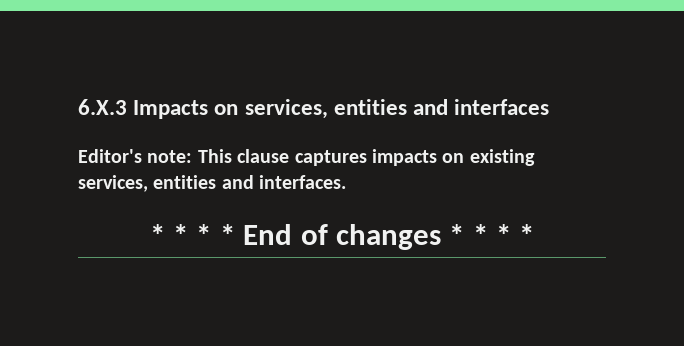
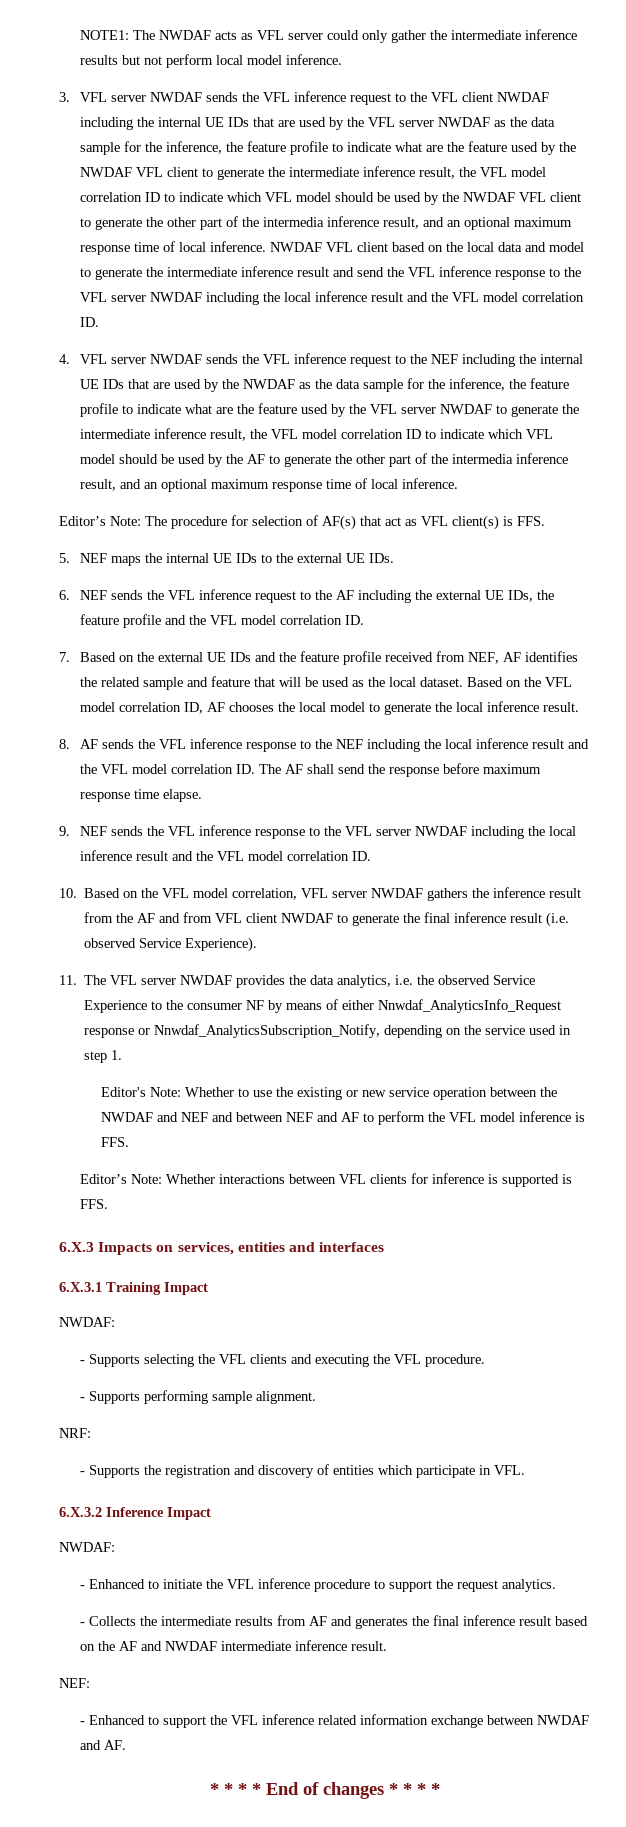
(78, 107) none -> [80,29,578,43] [80,54,343,68] [59,91,550,105] [80,117,556,130] [80,141,577,155] [80,166,547,180] [80,192,582,205] [80,216,573,230] [80,241,585,255] [80,266,582,280] [80,291,585,305] [80,317,100,327] [59,353,584,367] [80,378,570,392] [80,403,580,417] [80,428,554,441] [80,453,569,467] [80,478,459,492] [59,515,545,530] [59,553,395,566] [59,589,555,603] [80,614,365,628] [59,651,579,665] [80,676,573,690] [80,701,580,715] [59,738,590,752] [80,763,542,777] [80,789,203,802] [59,825,577,839] [80,850,372,861] [59,887,582,901] [84,912,570,927] [84,937,258,952] [59,975,536,988] [84,999,562,1013] [84,1024,572,1038] [84,1050,123,1063] [101,1087,558,1100] [101,1111,586,1125] [101,1137,130,1147] [80,1173,573,1187] [80,1199,109,1209] NOTE1: The NWDAF acts as VFL server could only gather the intermediate inference results but not perform local model inference. // 3. VFL server NWDAF sends the VFL inference request to the VFL client NWDAF including the internal UE IDs that are used by the VFL server NWDAF as the data sample for the inference, the feature profile to indicate what are the feature used by the NWDAF VFL client to generate the intermediate inference result, the VFL model correlation ID to indicate which VFL model should be used by the NWDAF VFL client to generate the other part of the intermedia inference result, and an optional maximum response time of local inference. NWDAF VFL client based on the local data and model to generate the intermediate inference result and send the VFL inference response to the VFL server NWDAF including the local inference result and the VFL model correlation ID. // 4. VFL server NWDAF sends the VFL inference request to the NEF including the internal UE IDs that are used by the NWDAF as the data sample for the inference, the feature profile to indicate what are the feature used by the VFL server NWDAF to generate the intermediate inference result, the VFL model correlation ID to indicate which VFL model should be used by the AF to generate the other part of the intermedia inference result, and an optional maximum response time of local inference. // Editor’s Note: The procedure for selection of AF(s) that act as VFL client(s) is FFS. // 5. NEF maps the internal UE IDs to the external UE IDs. // 6. NEF sends the VFL inference request to the AF including the external UE IDs, the feature profile and the VFL model correlation ID. // 7. Based on the external UE IDs and the feature profile received from NEF, AF identifies the related sample and feature that will be used as the local dataset. Based on the VFL model correlation ID, AF chooses the local model to generate the local inference result. // 8. AF sends the VFL inference response to the NEF including the local inference result and the VFL model correlation ID. The AF shall send the response before maximum response time elapse. // 9. NEF sends the VFL inference response to the VFL server NWDAF including the local inference result and the VFL model correlation ID. // 10. Based on the VFL model correlation, VFL server NWDAF gathers the inference result from the AF and from VFL client NWDAF to generate the final inference result (i.e. observed Service Experience). // 11. The VFL server NWDAF provides the data analytics, i.e. the observed Service Experience to the consumer NF by means of either Nnwdaf_AnalyticsInfo_Request response or Nnwdaf_AnalyticsSubscription_Notify, depending on the service used in step 1. // Editor's Note: Whether to use the existing or new service operation between the NWDAF and NEF and between NEF and AF to perform the VFL model inference is FFS. // Editor’s Note: Whether interactions between VFL clients for inference is supported is FFS. //
[78,149,535,166] [78,175,347,192] Editor's note: This clause captures impacts on existing services, entities and interfaces. -> [59,1282,208,1295] [59,1317,115,1327] [80,1354,486,1367] [80,1390,317,1404] [59,1428,91,1438] [80,1464,526,1478] [59,1507,211,1520] [59,1542,115,1552] [80,1578,557,1592] [80,1615,589,1629] [80,1640,388,1651] [59,1678,90,1688] [80,1714,590,1728] [80,1740,127,1750] 6.X.3.1 Training Impact // NWDAF: // - Supports selecting the VFL clients and executing the VFL procedure. // - Supports performing sample alignment. // NRF: // - Supports the registration and discovery of entities which participate in VFL. // 6.X.3.2 Inference Impact // NWDAF: // - Enhanced to initiate the VFL inference procedure to support the request analytics. // - Collects the intermediate results from AF and generates the final inference result based on the AF and NWDAF intermediate inference result. // NEF: // - Enhanced to support the VFL inference related information exchange between NWDAF and AF.

